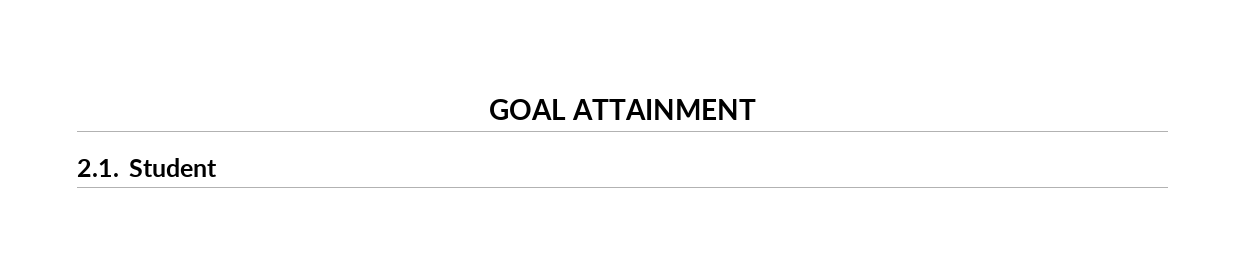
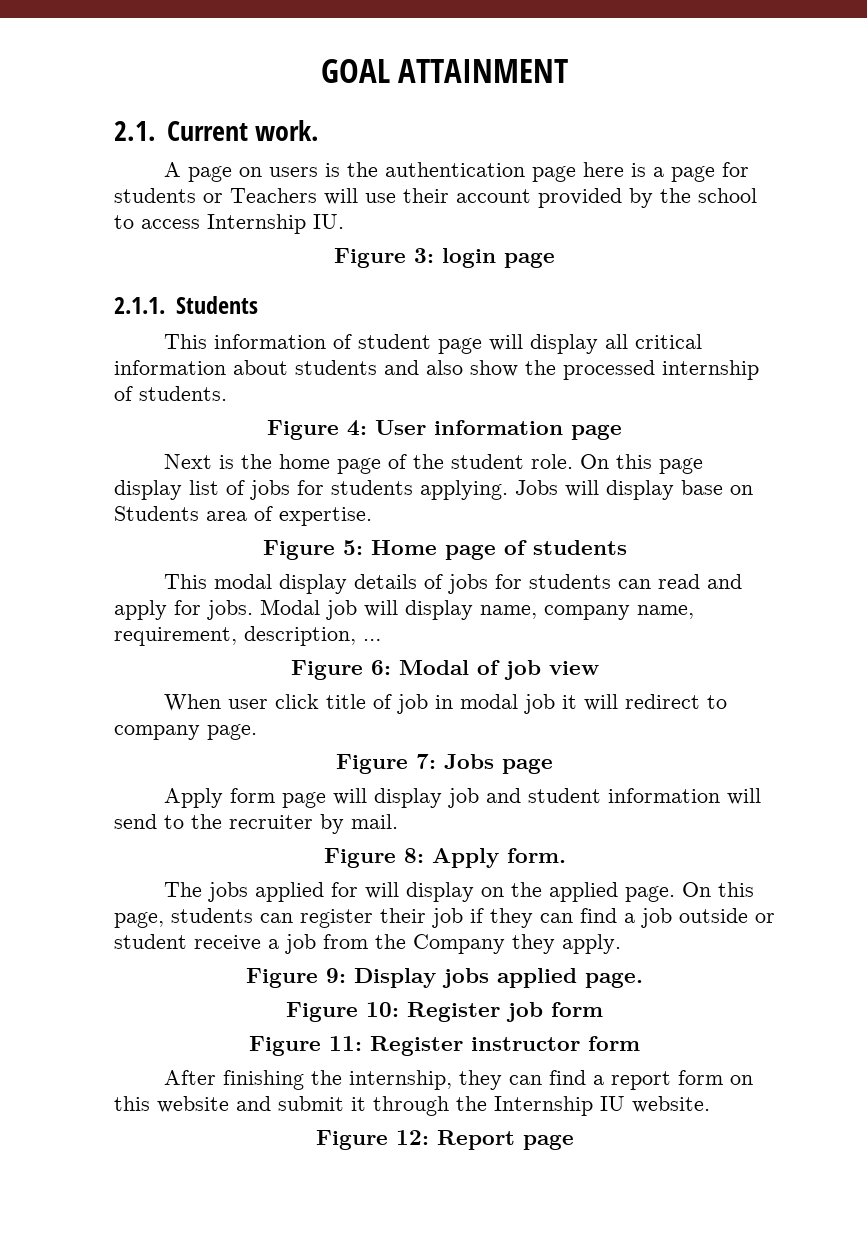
[129,158,218,177] Student -> [166,120,320,141] [164,162,750,182] [114,188,757,208] [114,214,344,234] [334,248,555,268] [114,296,258,314] [164,334,703,354] [114,360,759,380] [114,386,227,401] [267,420,622,440] [164,454,704,474] [114,480,753,500] [114,506,372,526] [262,540,627,560] [164,574,743,594] [114,599,694,620] [114,626,381,646] [290,660,599,680] [164,694,728,714] [114,724,257,740] [336,754,553,774] [164,788,762,808] [114,814,398,834] [323,848,566,868] [164,882,755,902] [114,908,775,928] [114,934,621,954] [246,968,643,988] [286,1002,603,1022] [249,1036,640,1056] [164,1070,754,1090] [114,1096,710,1116] [315,1130,574,1150] Current work. // A page on users is the authentication page here is a page for students or Teachers will use their account provided by the school to access Internship IU. // Figure 3: login page // 2.1.1. Students // This information of student page will display all critical information about students and also show the processed internship of students. // Figure 4: User information page // Next is the home page of the student role. On this page display list of jobs for students applying. Jobs will display base on Students area of expertise. // Figure 5: Home page of students // This modal display details of jobs for students can read and apply for jobs. Modal job will display name, company name, requirement, description, … // Figure 6: Modal of job view // When user click title of job in modal job it will redirect to company page. // Figure 7: Jobs page // Apply form page will display job and student information will send to the recruiter by mail. // Figure 8: Apply form. // The jobs applied for will display on the applied page. On this page, students can register their job if they can find a job outside or student receive a job from the Company they apply. // Figure 9: Display jobs applied page. // Figure 10: Register job form // Figure 11: Register instructor form // After finishing the internship, they can find a report form on this website and submit it through the Internship IU website. // Figure 12: Report page

